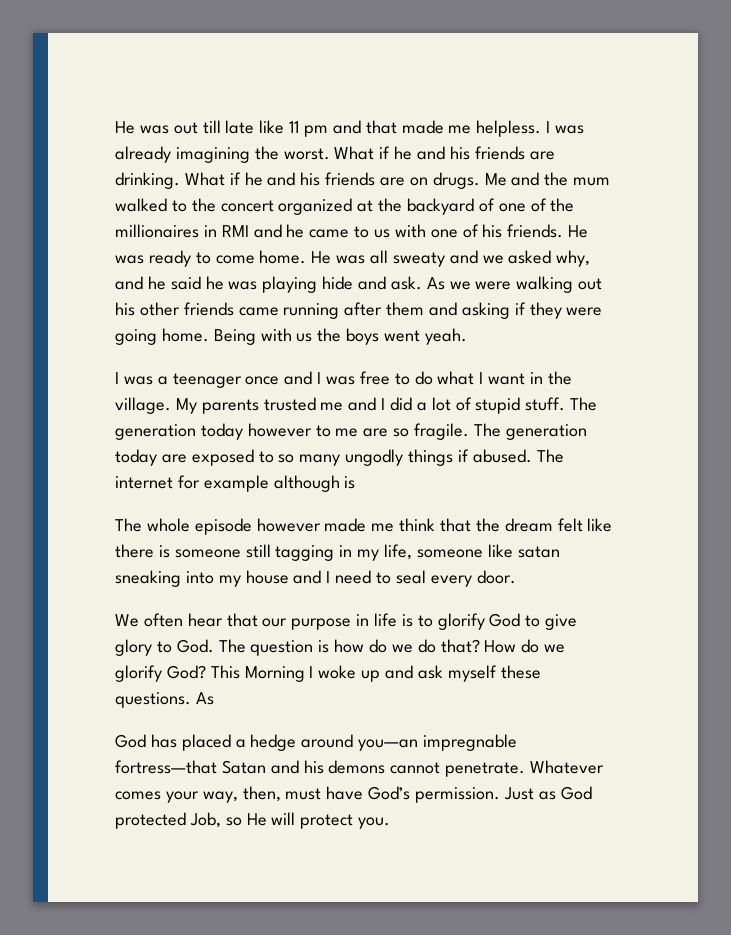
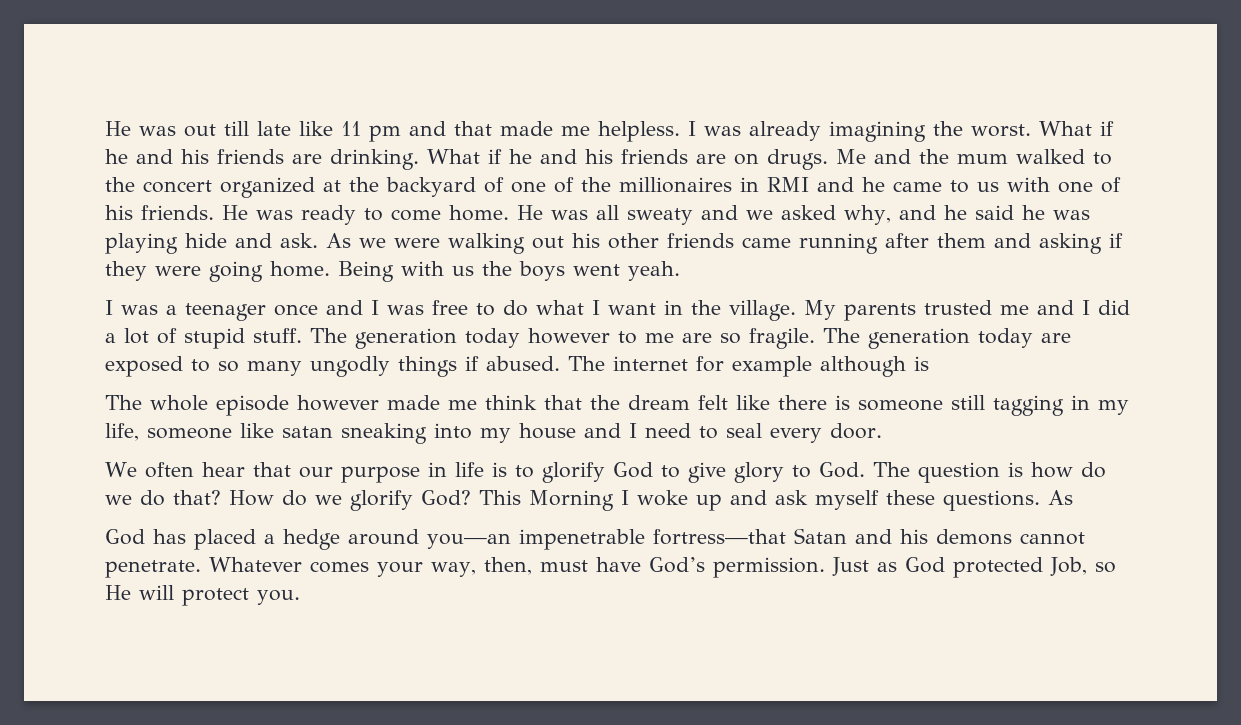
[423,734,518,751] impregnable -> [519,529,645,550] impenetrable

